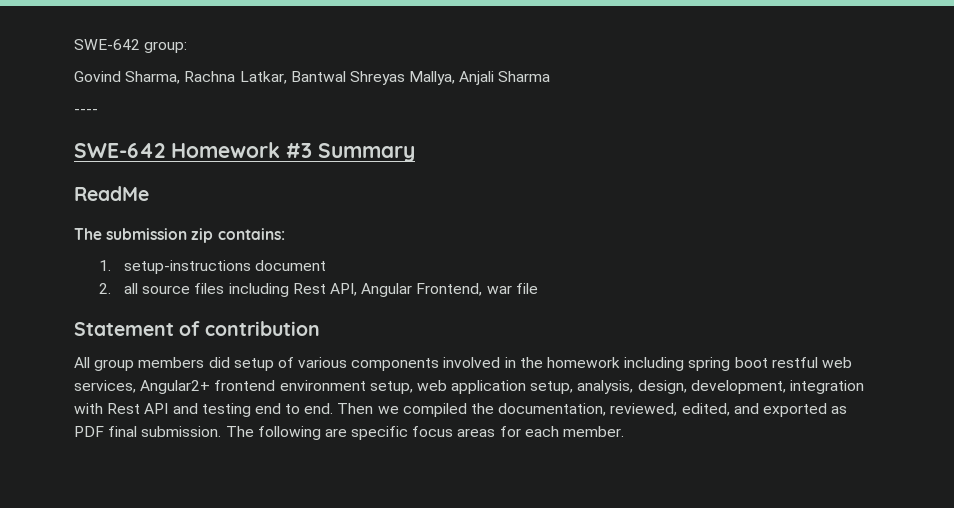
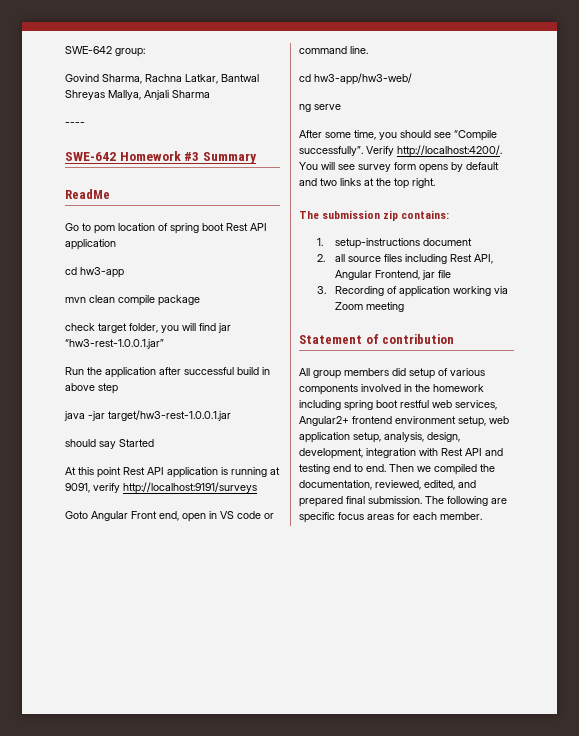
(149, 193) none -> [65,223,267,234] [65,239,116,250] [65,267,124,278] [65,295,200,306] [65,323,231,333] [65,339,164,349] [65,367,270,378] [65,383,118,394] [64,410,231,421] [65,439,154,449] [65,467,280,478] [65,482,257,494] [65,511,274,522] [299,46,368,54] [299,73,412,85] [299,104,341,112] [299,130,497,141] [299,145,502,157] [299,162,499,173] [299,178,435,189] // Go to pom location of spring boot Rest API application // cd hw3-app // mvn clean compile package // check target folder, you will find jar “hw3-rest-1.0.0.1.jar” // Run the application after successful build in above step // java -jar target/hw3-rest-1.0.0.1.jar // should say Started // At this point Rest API application is running at 9091, verify http://localhost:9191/surveys // Goto Angular Front end, open in VS code or command line. // cd hw3-app/hw3-web/ // ng serve // After some time, you should see “Compile successfully”. Verify http://localhost:4200/. You will see survey form opens by default and two links at the top right.
[486,285,512,294] war -> [421,270,435,280] jar
(538, 288) none -> [316,286,508,297] [334,302,404,312] // 3. Recording of application working via Zoom meeting
[762,403,848,417] [74,426,104,437] exported as PDF -> [299,496,343,507] prepared

